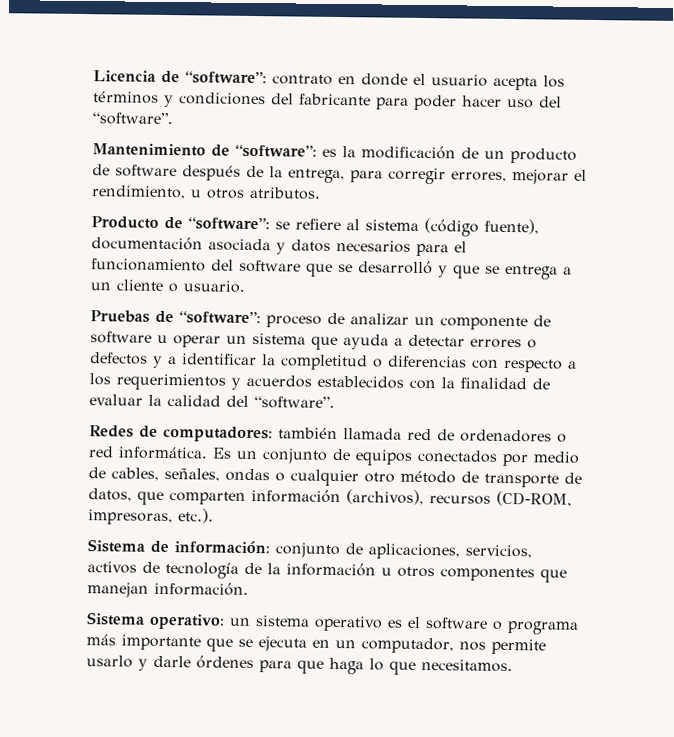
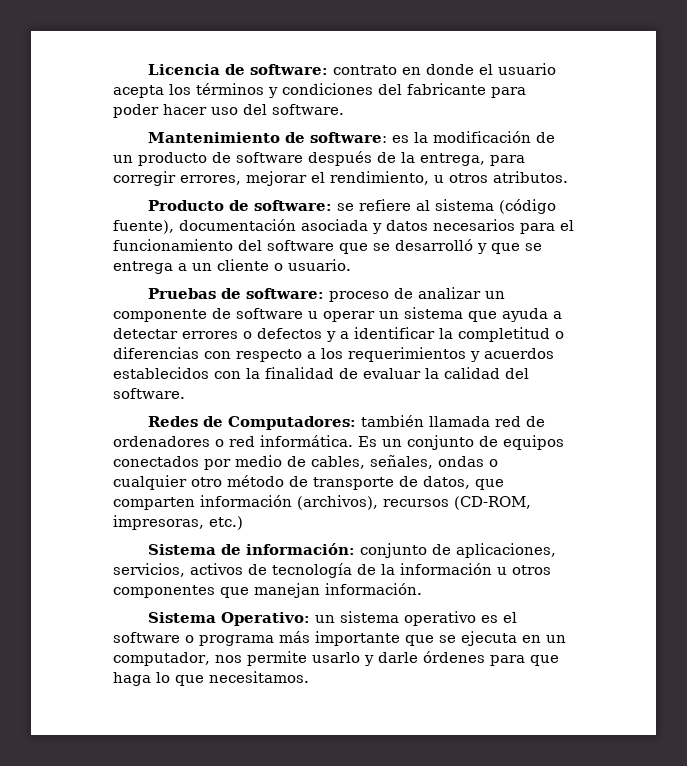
[185,71,267,85] “software”: -> [249,64,328,75] software:
[92,112,173,126] “software”. -> [272,104,344,115] software.
[235,144,317,158] “software”: -> [309,132,387,143] software:
[188,217,270,231] “software”: -> [253,200,332,211] software:
[179,311,261,325] “software”: -> [245,288,324,299] software:
[254,396,335,409] “software”. -> [113,388,185,399] software.
[163,425,273,443] computadores: -> [227,416,356,430] Computadores:
[178,508,214,524] etc.). -> [209,516,243,530] etc.)
[149,613,225,630] operativo: -> [220,612,310,626] Operativo:

